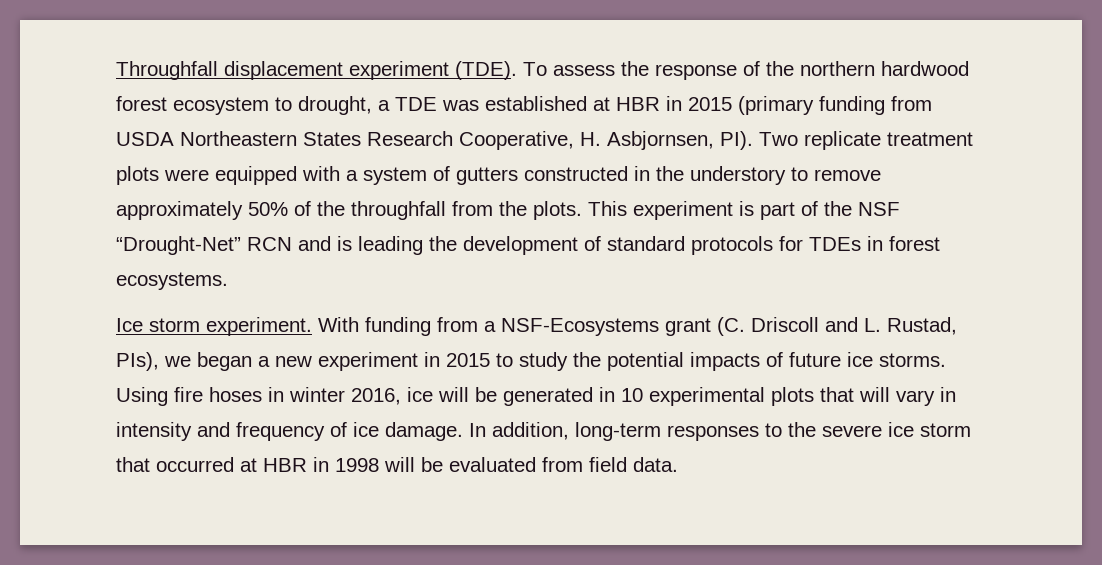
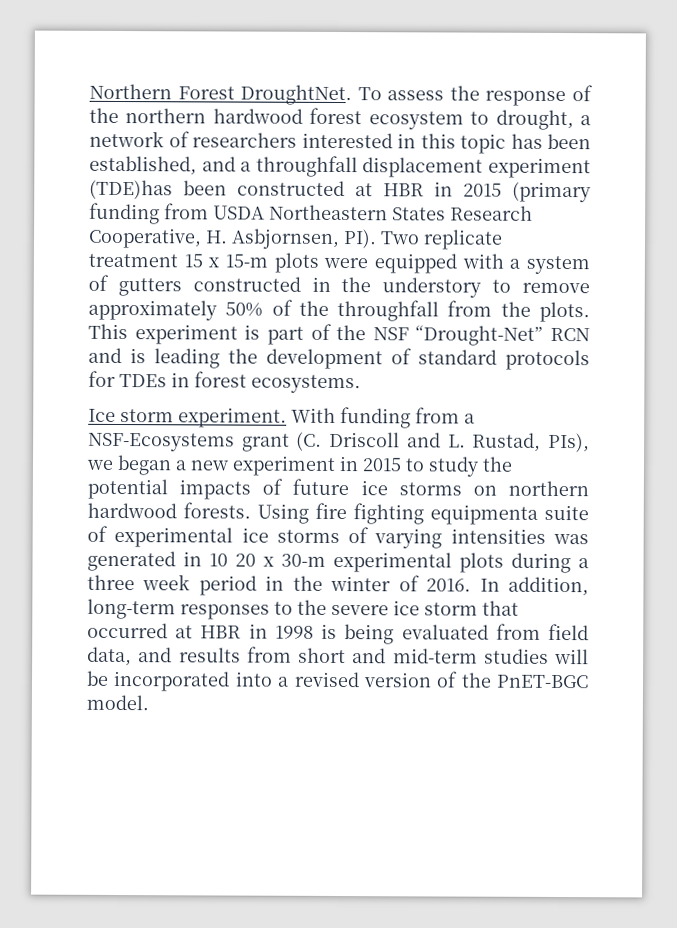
[116,61,517,80] Throughfall displacement experiment (TDE). -> [89,83,353,106] Northern Forest DroughtNet.
[395,96,587,111] TDE was established -> [89,130,591,154] [89,155,591,179] [89,179,345,200] network of researchers interested in this topic has been established, and a throughfall displacement experiment (TDE)has been constructed
(973, 139) none -> [183,253,268,268] 15 x 15-m
[879,353,946,367] [116,387,956,406] [116,422,463,441] storms. Using fire hoses in winter 2016, ice will be generated in 10 experimental plots that will vary in intensity and frequency of ice damage. -> [398,480,590,497] [87,502,589,525] [87,525,589,549] [87,550,589,574] [87,574,472,596] storms on northern hardwood forests. Using fire fighting equipmenta suite of experimental ice storms of varying intensities was generated in 10 20 x 30-m experimental plots during a three week period in the winter of 2016.
[384,457,443,472] will be -> [321,623,395,645] is being
[633,457,678,472] data. -> [87,646,589,667] [86,670,589,692] [86,694,149,711] data, and results from short and mid-term studies will be incorporated into a revised version of the PnET-BGC model.

